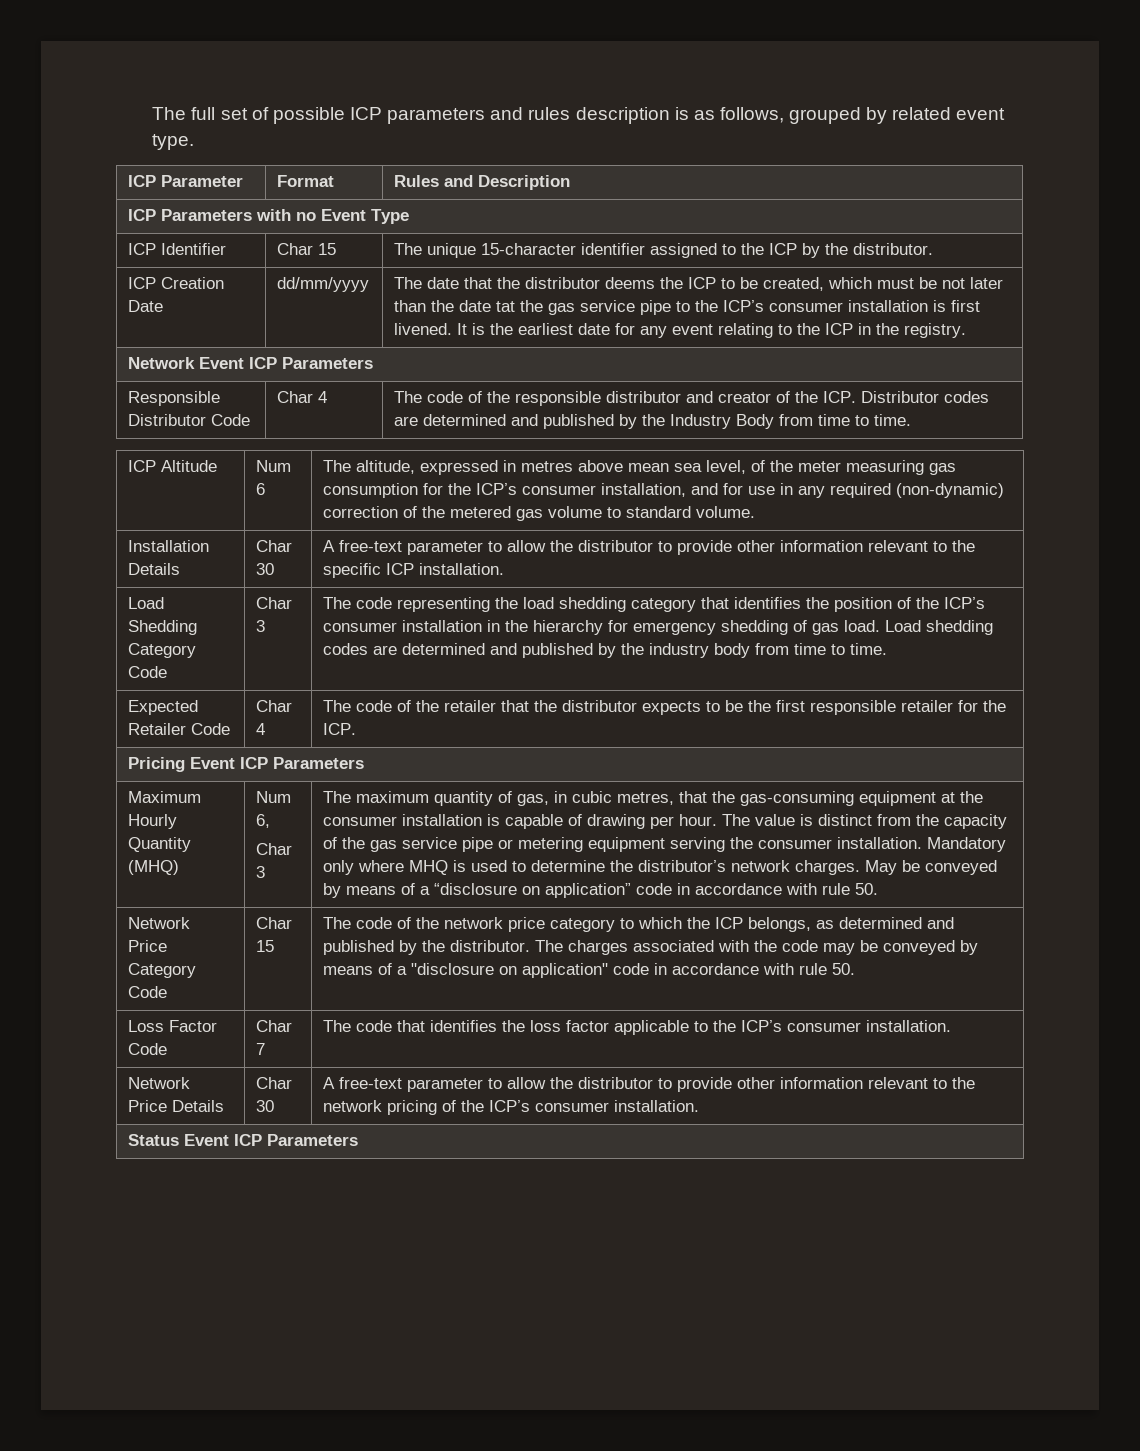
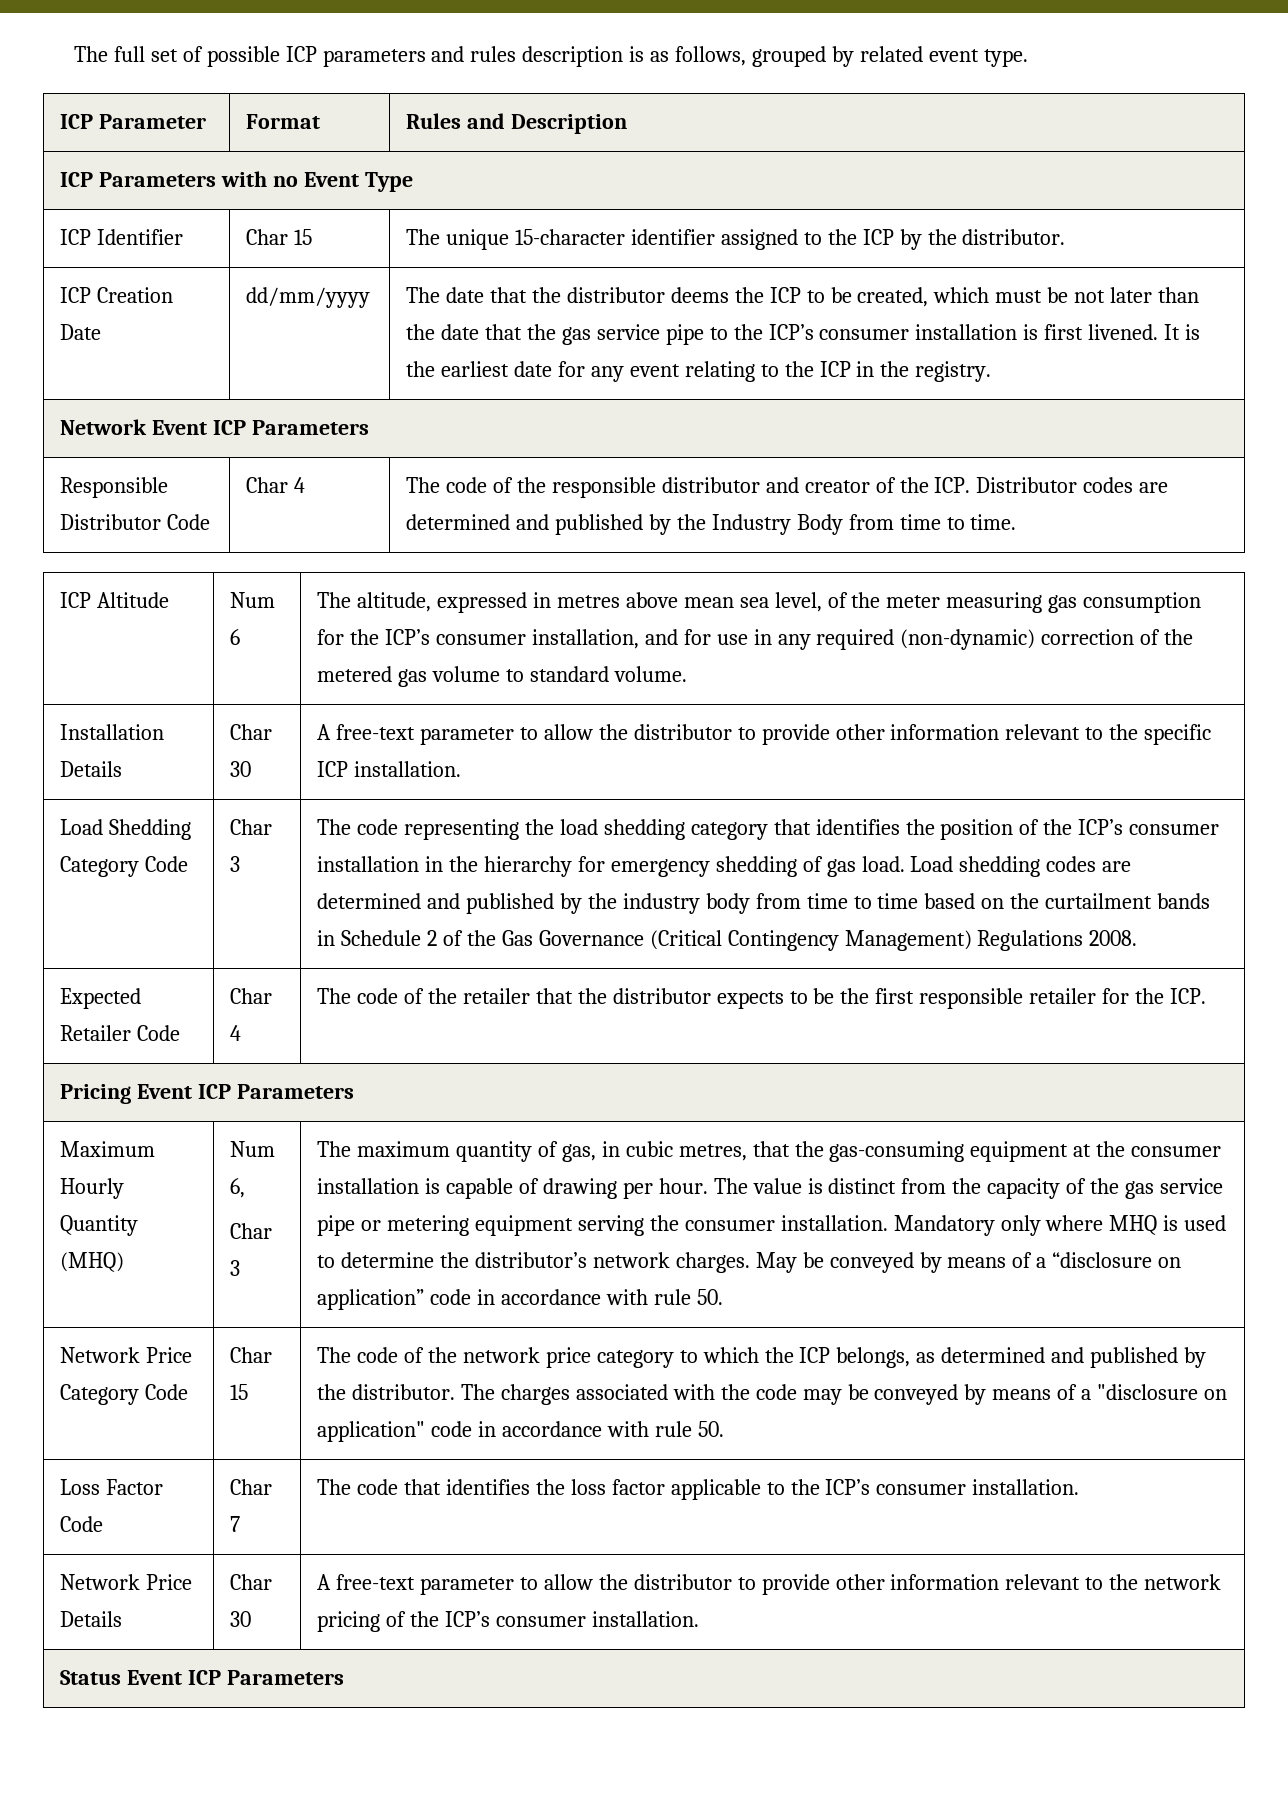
[495,301,515,312] tat -> [484,324,522,340] that
[849,643,887,655] time. -> [877,893,1211,909] [317,930,1138,951] time based on the curtailment bands in Schedule 2 of the Gas Governance (Critical Contingency Management) Regulations 2008.

